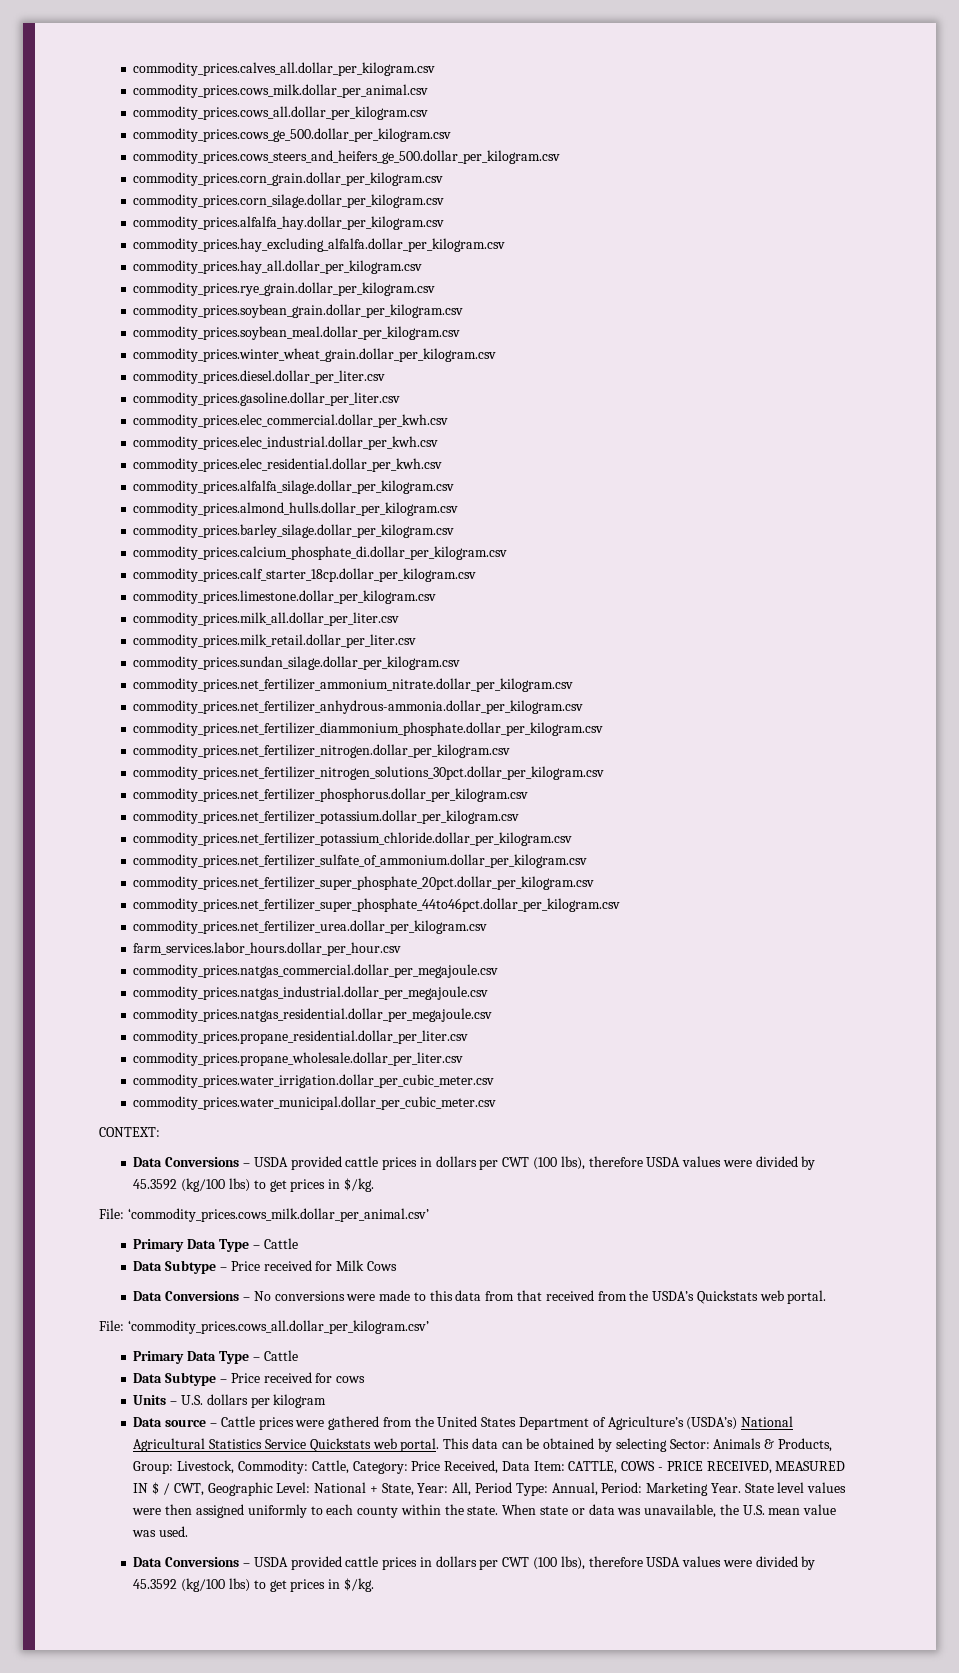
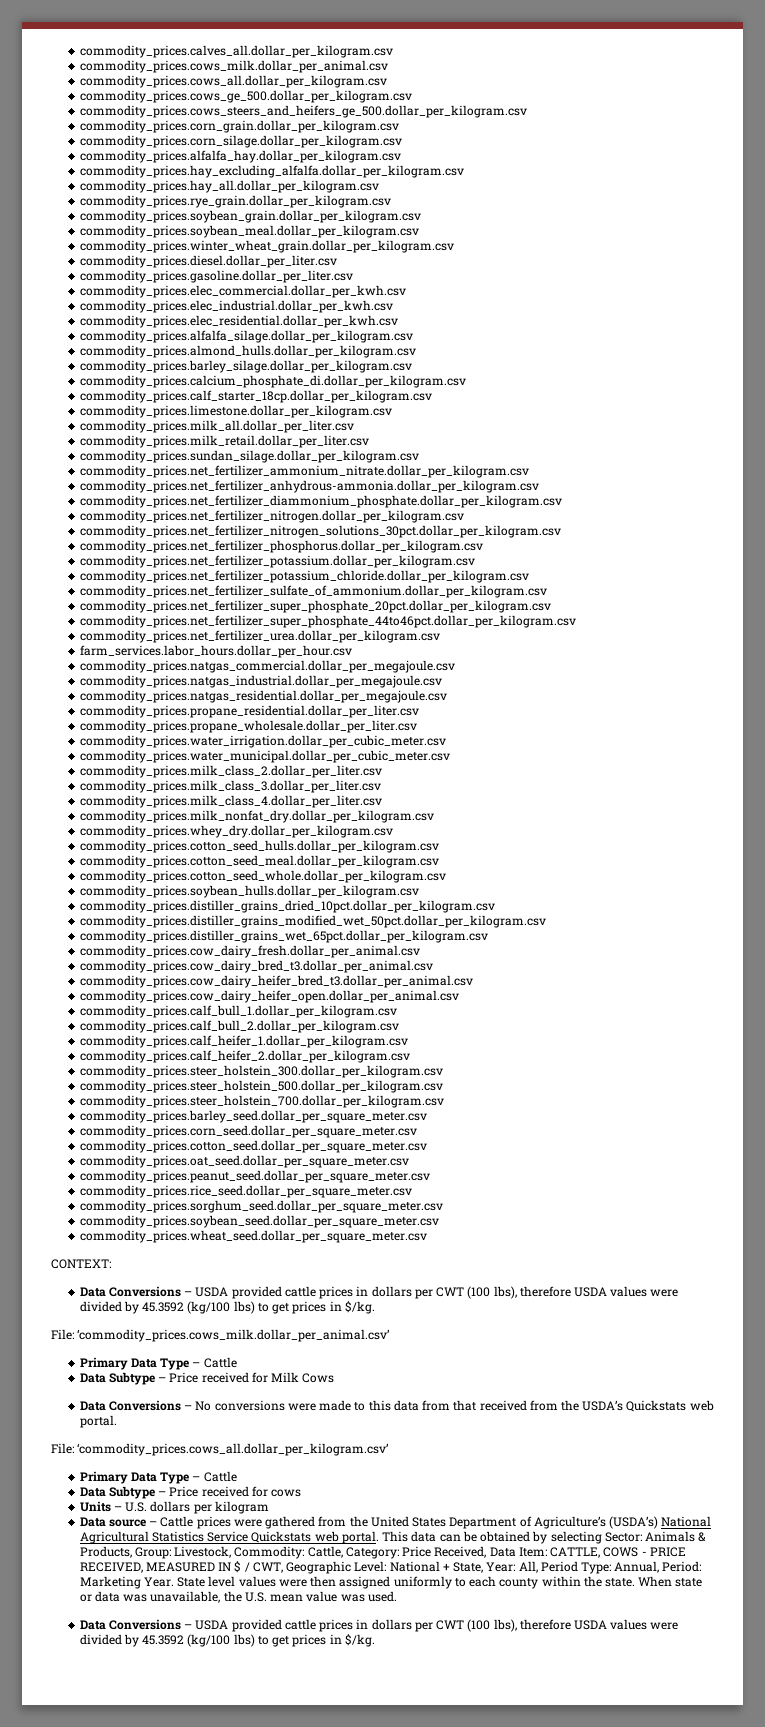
(497, 1103) none -> [79,765,382,778] [79,780,381,793] [79,795,382,808] [79,810,434,823] [79,825,393,838] [79,840,439,853] [79,855,439,868] [79,870,446,883] [79,885,419,898] [79,900,495,913] [79,915,546,928] [79,930,488,943] [79,945,420,958] [79,960,433,973] [79,975,473,988] [79,990,459,1003] [79,1005,397,1018] [79,1020,399,1033] [79,1035,408,1048] [79,1050,410,1063] [79,1065,443,1078] [79,1080,443,1093] [79,1095,444,1108] [79,1110,427,1123] [79,1125,417,1138] [79,1140,427,1153] [79,1155,409,1168] [79,1170,430,1183] [79,1185,412,1198] [79,1200,443,1213] [79,1215,439,1228] [79,1230,427,1243] // commodity_prices.milk_class_2.dollar_per_liter.csv // commodity_prices.milk_class_3.dollar_per_liter.csv // commodity_prices.milk_class_4.dollar_per_liter.csv // commodity_prices.milk_nonfat_dry.dollar_per_kilogram.csv // commodity_prices.whey_dry.dollar_per_kilogram.csv // commodity_prices.cotton_seed_hulls.dollar_per_kilogram.csv // commodity_prices.cotton_seed_meal.dollar_per_kilogram.csv // commodity_prices.cotton_seed_whole.dollar_per_kilogram.csv // commodity_prices.soybean_hulls.dollar_per_kilogram.csv // commodity_prices.distiller_grains_dried_10pct.dollar_per_kilogram.csv // commodity_prices.distiller_grains_modified_wet_50pct.dollar_per_kilogram.csv // commodity_prices.distiller_grains_wet_65pct.dollar_per_kilogram.csv // commodity_prices.cow_dairy_fresh.dollar_per_animal.csv // commodity_prices.cow_dairy_bred_t3.dollar_per_animal.csv // commodity_prices.cow_dairy_heifer_bred_t3.dollar_per_animal.csv // commodity_prices.cow_dairy_heifer_open.dollar_per_animal.csv // commodity_prices.calf_bull_1.dollar_per_kilogram.csv // commodity_prices.calf_bull_2.dollar_per_kilogram.csv // commodity_prices.calf_heifer_1.dollar_per_kilogram.csv // commodity_prices.calf_heifer_2.dollar_per_kilogram.csv // commodity_prices.steer_holstein_300.dollar_per_kilogram.csv // commodity_prices.steer_holstein_500.dollar_per_kilogram.csv // commodity_prices.steer_holstein_700.dollar_per_kilogram.csv // commodity_prices.barley_seed.dollar_per_square_meter.csv // commodity_prices.corn_seed.dollar_per_square_meter.csv // commodity_prices.cotton_seed.dollar_per_square_meter.csv // commodity_prices.oat_seed.dollar_per_square_meter.csv // commodity_prices.peanut_seed.dollar_per_square_meter.csv // commodity_prices.rice_seed.dollar_per_square_meter.csv // commodity_prices.sorghum_seed.dollar_per_square_meter.csv // commodity_prices.soybean_seed.dollar_per_square_meter.csv // commodity_prices.wheat_seed.dollar_per_square_meter.csv

